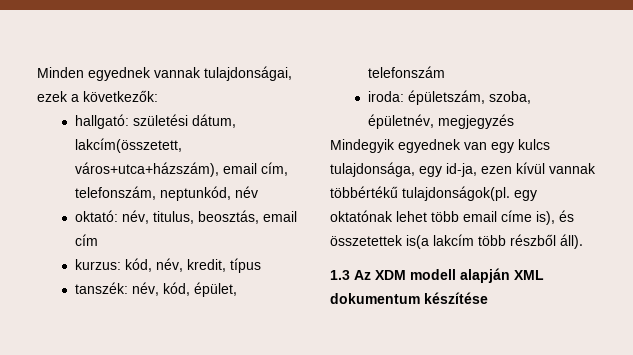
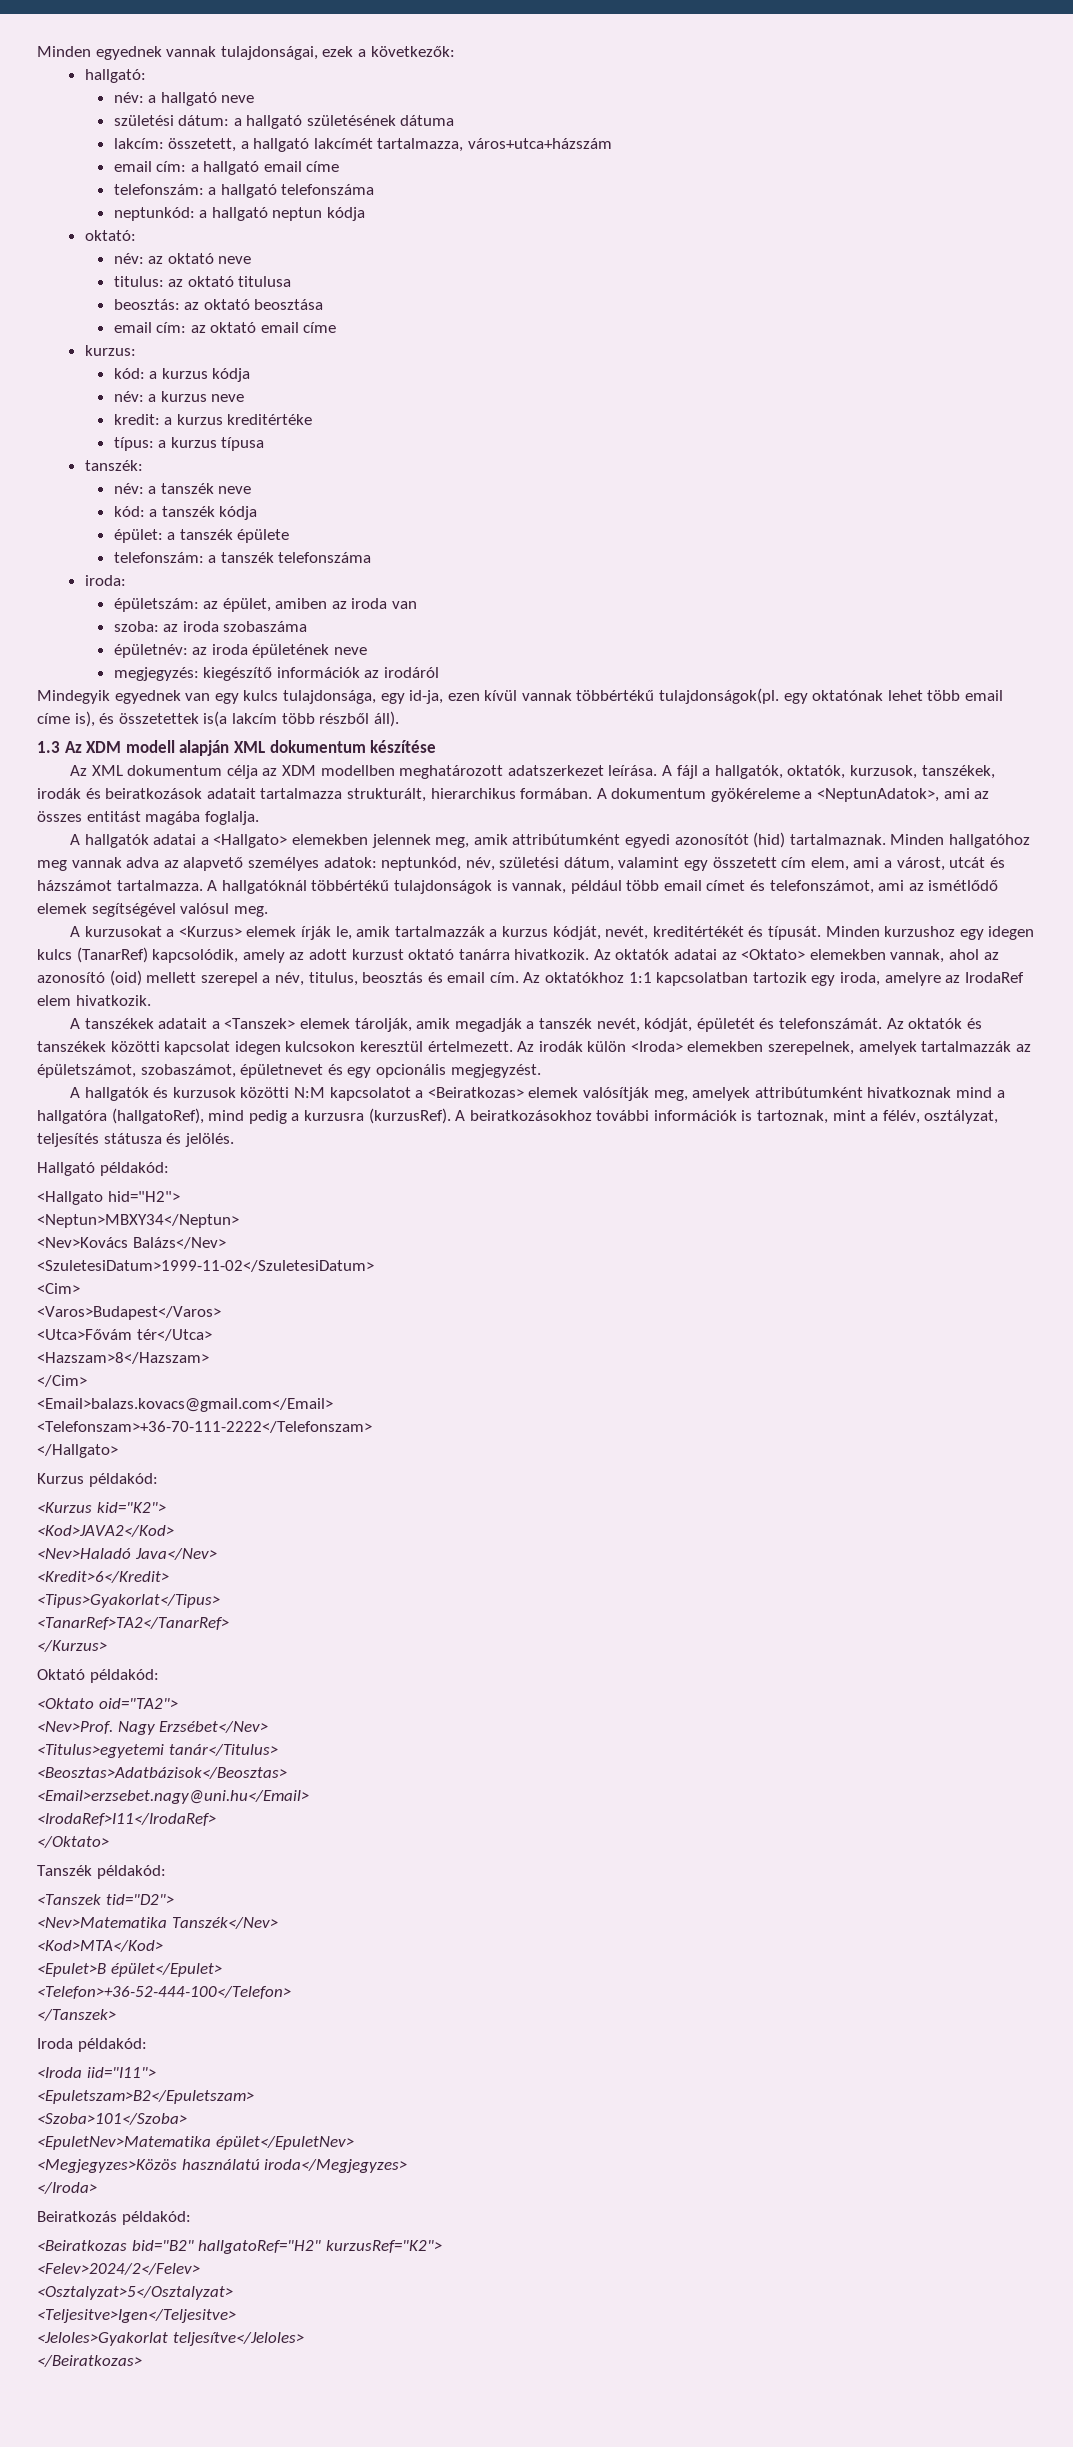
[132,114,236,128] [74,138,182,153] [74,162,288,177] [74,186,258,201] [74,210,297,224] [74,234,98,246] [74,258,261,273] [74,282,237,297] [367,66,445,78] [367,90,531,105] [367,114,514,129] születési dátum, lakcím(összetett, város+utca+házszám), email cím, telefonszám, neptunkód, név // oktató: név, titulus, beosztás, email cím // kurzus: kód, név, kredit, típus // tanszék: név, kód, épület, telefonszám // iroda: épületszám, szoba, épületnév, megjegyzés -> [113,92,255,106] [113,115,455,129] [113,138,613,152] [113,161,340,175] [113,184,375,198] [113,207,365,221] [84,230,136,241] [113,253,252,264] [113,276,292,287] [113,299,324,310] [113,322,337,333] [84,345,136,356] [113,368,251,382] [113,391,245,402] [113,414,313,425] [113,437,265,451] [84,460,143,471] [113,483,252,494] [113,506,258,520] [113,529,290,543] [113,552,372,563] [84,575,126,586] [113,598,418,612] [113,621,308,632] [113,644,367,658] [113,667,439,681] // név: a hallgató neve // születési dátum: a hallgató születésének dátuma // lakcím: összetett, a hallgató lakcímét tartalmazza, város+utca+házszám // email cím: a hallgató email címe // telefonszám: a hallgató telefonszáma // neptunkód: a hallgató neptun kódja // oktató: // név: az oktató neve // titulus: az oktató titulusa // beosztás: az oktató beosztása // email cím: az oktató email címe // kurzus: // kód: a kurzus kódja // név: a kurzus neve // kredit: a kurzus kreditértéke // típus: a kurzus típusa // tanszék: // név: a tanszék neve // kód: a tanszék kódja // épület: a tanszék épülete // telefonszám: a tanszék telefonszáma // iroda: // épületszám: az épület, amiben az iroda van // szoba: az iroda szobaszáma // épületnév: az iroda épületének neve // megjegyzés: kiegészítő információk az irodáról
(488, 298) none -> [70,765,995,779] [37,788,990,802] [37,811,259,825] [70,832,1030,848] [37,857,1005,871] [37,880,999,894] [37,903,268,917] [70,926,1035,940] [37,947,999,963] [37,970,1024,986] [37,995,151,1006] [70,1018,982,1032] [37,1041,1031,1055] [37,1064,541,1078] [70,1087,1005,1101] [37,1108,999,1124] [37,1133,234,1147] [37,1162,169,1176] [37,1191,180,1205] [37,1214,239,1228] [37,1237,226,1249] [37,1260,374,1272] [37,1283,80,1294] [37,1306,221,1320] [37,1329,212,1341] [37,1352,209,1364] [37,1375,87,1387] [37,1398,333,1412] [37,1421,372,1433] [37,1444,118,1458] [37,1473,158,1487] [37,1502,166,1513] [37,1525,174,1537] [37,1548,217,1560] [37,1571,169,1583] [37,1594,220,1608] [37,1617,229,1630] [37,1640,107,1652] [37,1669,159,1683] [37,1698,178,1709] [37,1721,269,1735] [37,1744,278,1758] [37,1767,287,1779] [37,1790,309,1804] [37,1813,216,1826] [37,1836,109,1848] [37,1865,166,1879] [37,1894,174,1905] [37,1917,278,1929] [37,1940,163,1952] [37,1963,222,1977] [37,1986,291,1999] [37,2009,116,2021] [37,2038,147,2052] [37,2067,156,2078] [37,2090,254,2104] [37,2113,187,2125] [37,2136,354,2150] [37,2159,408,2173] [37,2182,97,2194] [37,2211,191,2225] [37,2240,442,2254] [37,2263,200,2275] [37,2286,233,2300] [37,2309,236,2323] [37,2332,304,2346] [37,2355,142,2367] // Az XML dokumentum célja az XDM modellben meghatározott adatszerkezet leírása. A fájl a hallgatók, oktatók, kurzusok, tanszékek, irodák és beiratkozások adatait tartalmazza strukturált, hierarchikus formában. A dokumentum gyökéreleme a <NeptunAdatok>, ami az összes entitást magába foglalja. // A hallgatók adatai a <Hallgato> elemekben jelennek meg, amik attribútumként egyedi azonosítót (hid) tartalmaznak. Minden hallgatóhoz meg vannak adva az alapvető személyes adatok: neptunkód, név, születési dátum, valamint egy összetett cím elem, ami a várost, utcát és házszámot tartalmazza. A hallgatóknál többértékű tulajdonságok is vannak, például több email címet és telefonszámot, ami az ismétlődő elemek segítségével valósul meg. // A kurzusokat a <Kurzus> elemek írják le, amik tartalmazzák a kurzus kódját, nevét, kreditértékét és típusát. Minden kurzushoz egy idegen kulcs (TanarRef) kapcsolódik, amely az adott kurzust oktató tanárra hivatkozik. Az oktatók adatai az <Oktato> elemekben vannak, ahol az azonosító (oid) mellett szerepel a név, titulus, beosztás és email cím. Az oktatókhoz 1:1 kapcsolatban tartozik egy iroda, amelyre az IrodaRef elem hivatkozik. // A tanszékek adatait a <Tanszek> elemek tárolják, amik megadják a tanszék nevét, kódját, épületét és telefonszámát. Az oktatók és tanszékek közötti kapcsolat idegen kulcsokon keresztül értelmezett. Az irodák külön <Iroda> elemekben szerepelnek, amelyek tartalmazzák az épületszámot, szobaszámot, épületnevet és egy opcionális megjegyzést. // A hallgatók és kurzusok közötti N:M kapcsolatot a <Beiratkozas> elemek valósítják meg, amelyek attribútumként hivatkoznak mind a hallgatóra (hallgatoRef), mind pedig a kurzusra (kurzusRef). A beiratkozásokhoz további információk is tartoznak, mint a félév, osztályzat, teljesítés státusza és jelölés. // Hallgató példakód: // <Hallgato hid="H2"> // <Neptun>MBXY34</Neptun> // <Nev>Kovács Balázs</Nev> // <SzuletesiDatum>1999-11-02</SzuletesiDatum> // <Cim> // <Varos>Budapest</Varos> // <Utca>Fővám tér</Utca> // <Hazszam>8</Hazszam> // </Cim> // <Email>balazs.kovacs@gmail.com</Email> // <Telefonszam>+36-70-111-2222</Telefonszam> // </Hallgato> // Kurzus példakód: // <Kurzus kid="K2"> // <Kod>JAVA2</Kod> // <Nev>Haladó Java</Nev> // <Kredit>6</Kredit> // <Tipus>Gyakorlat</Tipus> // <TanarRef>TA2</TanarRef> // </Kurzus> // Oktató példakód: // <Oktato oid="TA2"> // <Nev>Prof. Nagy Erzsébet</Nev> // <Titulus>egyetemi tanár</Titulus> // <Beosztas>Adatbázisok</Beosztas> // <Email>erzsebet.nagy@uni.hu</Email> // <IrodaRef>I11</IrodaRef> // </Oktato> // Tanszék példakód: // <Tanszek tid="D2"> // <Nev>Matematika Tanszék</Nev> // <Kod>MTA</Kod> // <Epulet>B épület</Epulet> // <Telefon>+36-52-444-100</Telefon> // </Tanszek> // Iroda példakód: // <Iroda iid="I11"> // <Epuletszam>B2</Epuletszam> // <Szoba>101</Szoba> // <EpuletNev>Matematika épület</EpuletNev> // <Megjegyzes>Közös használatú iroda</Megjegyzes> // </Iroda> // Beiratkozás példakód: // <Beiratkozas bid="B2" hallgatoRef="H2" kurzusRef="K2"> // <Felev>2024/2</Felev> // <Osztalyzat>5</Osztalyzat> // <Teljesitve>Igen</Teljesitve> // <Jeloles>Gyakorlat teljesítve</Jeloles> // </Beiratkozas>

